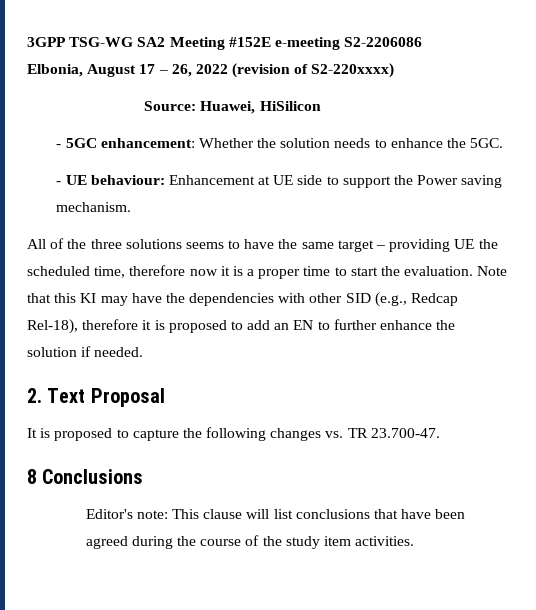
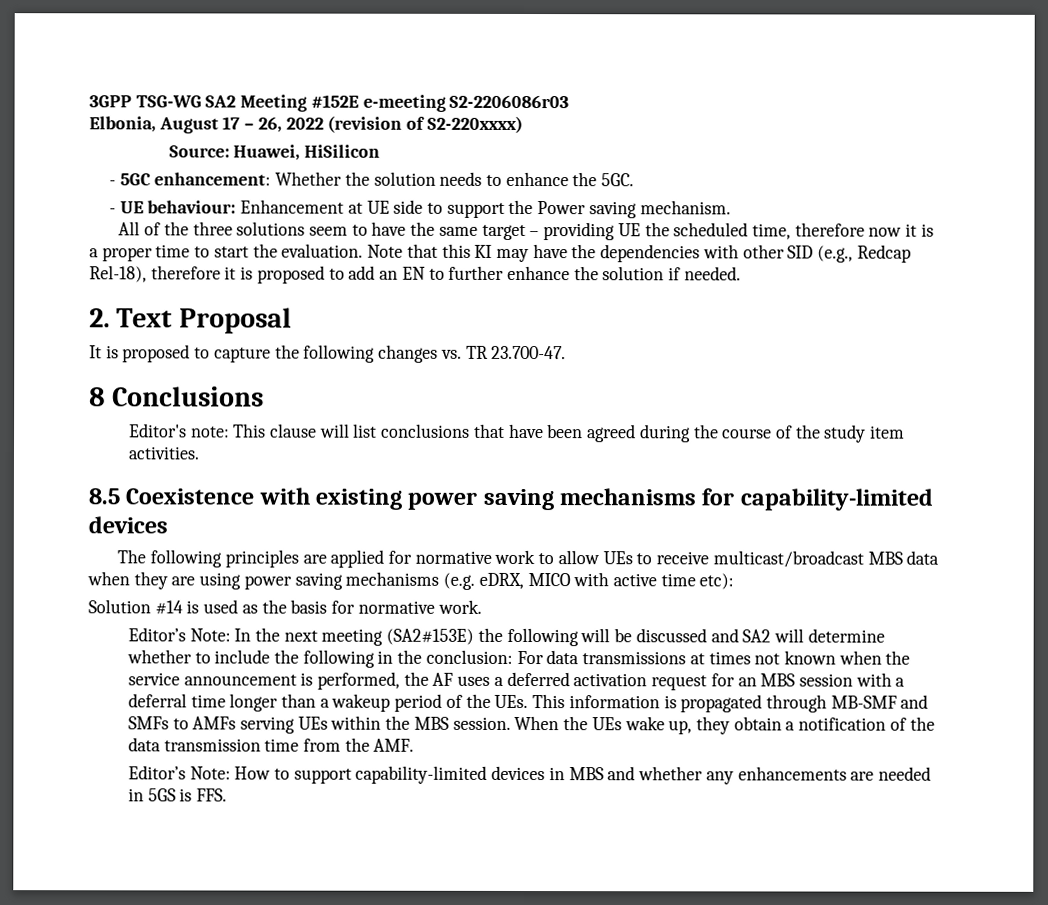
[344,37,423,47] S2-2206086 -> [449,94,570,109] S2-2206086r03
[185,242,224,249] seems -> [309,226,349,236] seem
(415, 541) none -> [88,487,933,511] [88,516,168,534] [117,549,940,568] [87,571,735,590] [88,599,482,615] [127,627,885,647] [126,649,911,668] [127,671,906,691] [127,693,929,713] [127,715,935,735] [127,737,415,752] [127,765,931,785] [127,788,228,802] // 8.5 Coexistence with existing power saving mechanisms for capability-limited devices // The following principles are applied for normative work to allow UEs to receive multicast/broadcast MBS data when they are using power saving mechanisms (e.g. eDRX, MICO with active time etc): // Solution #14 is used as the basis for normative work. // Editor’s Note: In the next meeting (SA2#153E) the following will be discussed and SA2 will determine whether to include the following in the conclusion: For data transmissions at times not known when the service announcement is performed, the AF uses a deferred activation request for an MBS session with a deferral time longer than a wakeup period of the UEs. This information is propagated through MB-SMF and SMFs to AMFs serving UEs within the MBS session. When the UEs wake up, they obtain a notification of the data transmission time from the AMF. // Editor’s Note: How to support capability-limited devices in MBS and whether any enhancements are needed in 5GS is FFS.

